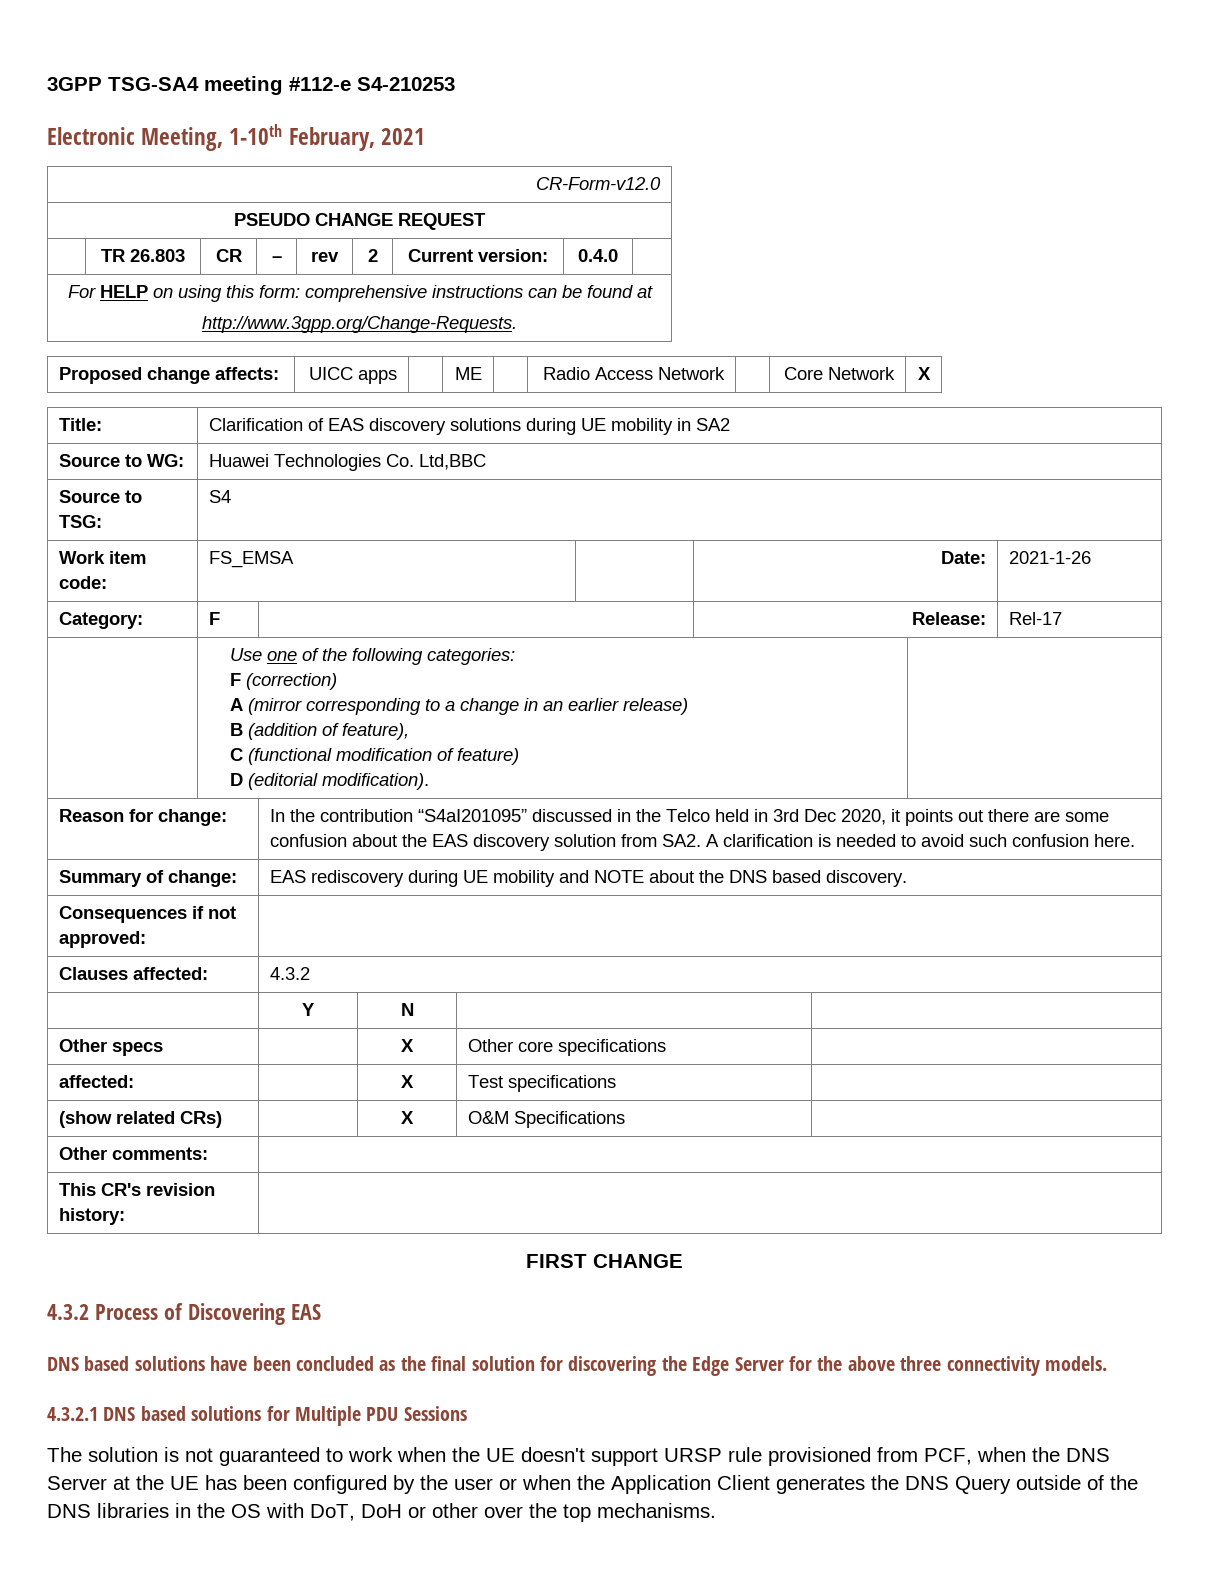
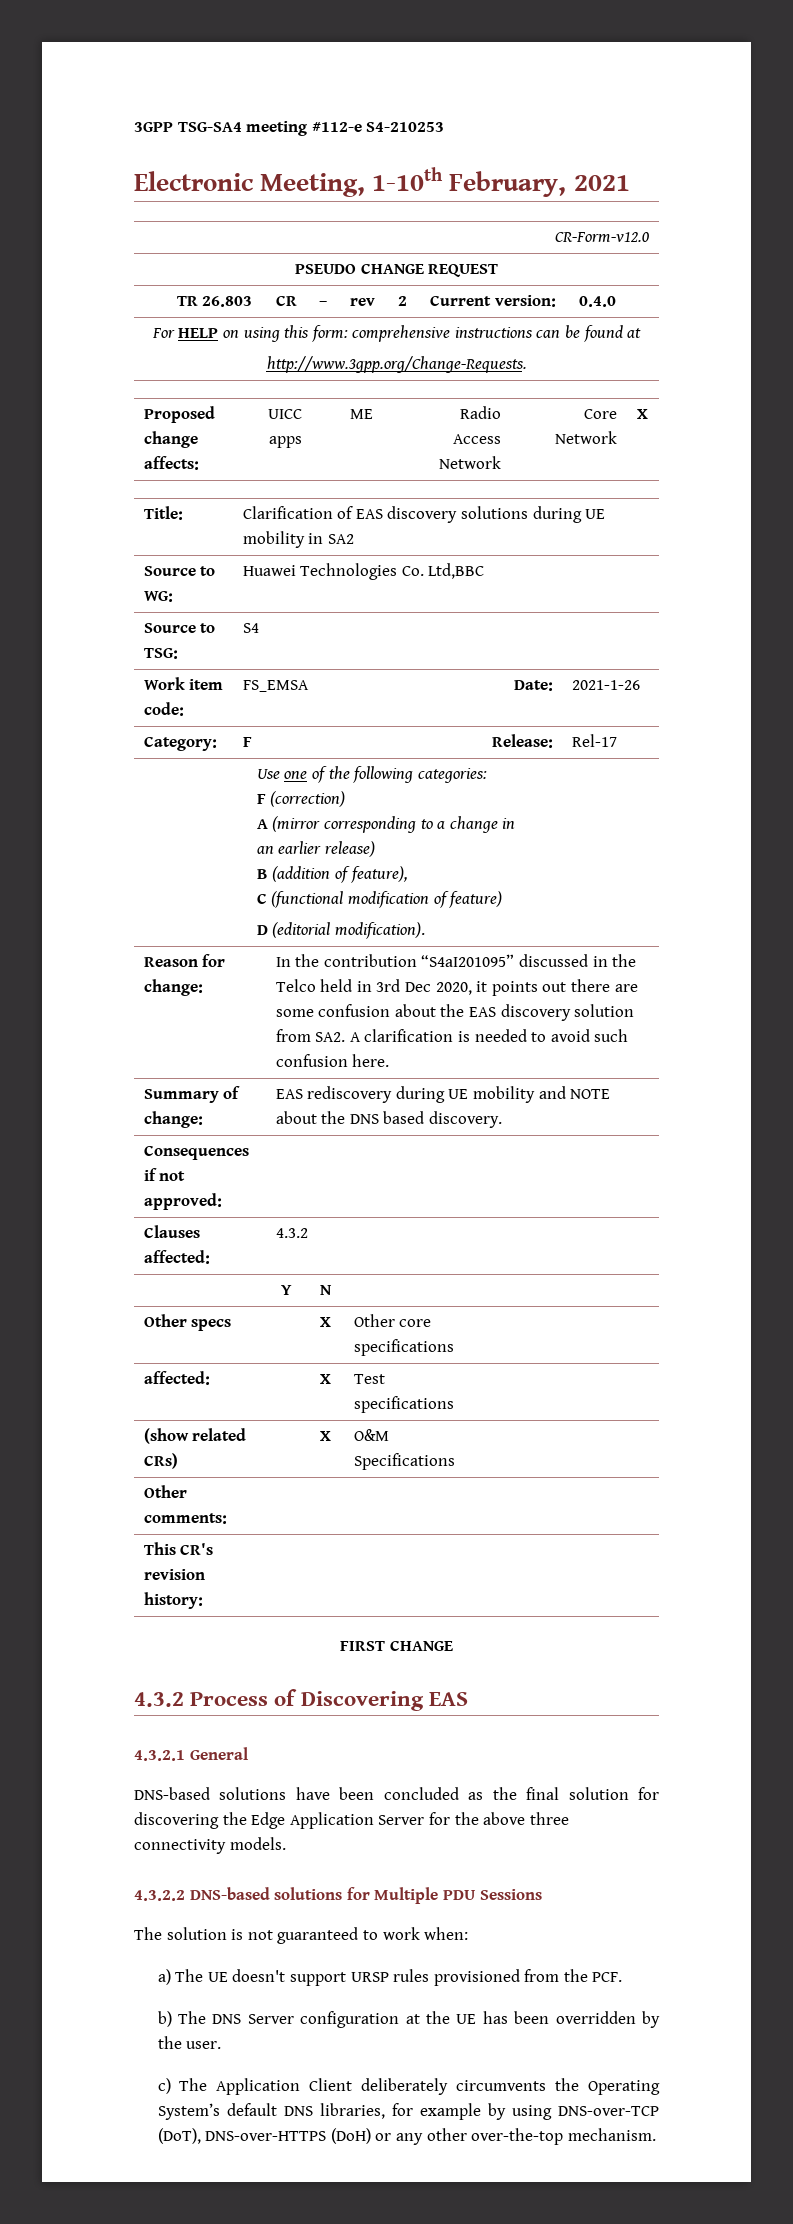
[47,1356,130,1371] DNS based -> [134,1747,248,1761] [134,1787,210,1800] 4.3.2.1 General // DNS-based
(730, 1366) none -> [289,1812,374,1829] Application
[47,1406,186,1421] 4.3.2.1 DNS based -> [134,1887,270,1901] 4.3.2.2 DNS-based
[397,1447,480,1462] when the -> [424,1927,469,1940] [157,1969,204,1985] when: // a) The
[728,1447,762,1462] rule -> [393,1969,430,1982] rules
[924,1447,1060,1465] PCF, when the -> [563,1969,623,1982] [157,2011,206,2027] the PCF. // b) The
(107, 1483) none -> [300,2011,400,2028] configuration
[293,1475,387,1494] configured -> [555,2011,636,2024] overridden
[454,1475,1138,1494] [47,1503,716,1522] user or when the Application Client generates the DNS Query outside of the DNS libraries in the OS with DoT, DoH or other over the top mechanisms. -> [186,2041,222,2049] [157,2078,660,2095] [157,2103,659,2120] [157,2128,656,2145] user. // c) The Application Client deliberately circumvents the Operating System’s default DNS libraries, for example by using DNS-over-TCP (DoT), DNS-over-HTTPS (DoH) or any other over-the-top mechanism.

